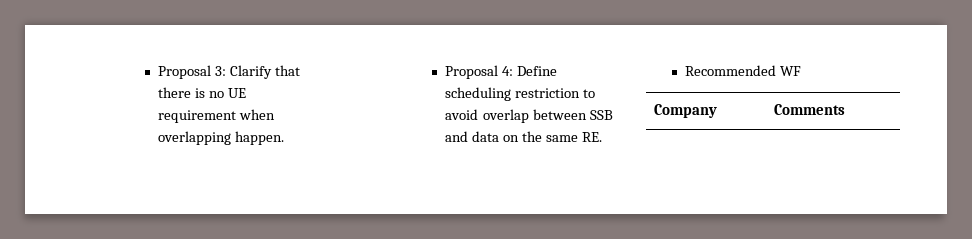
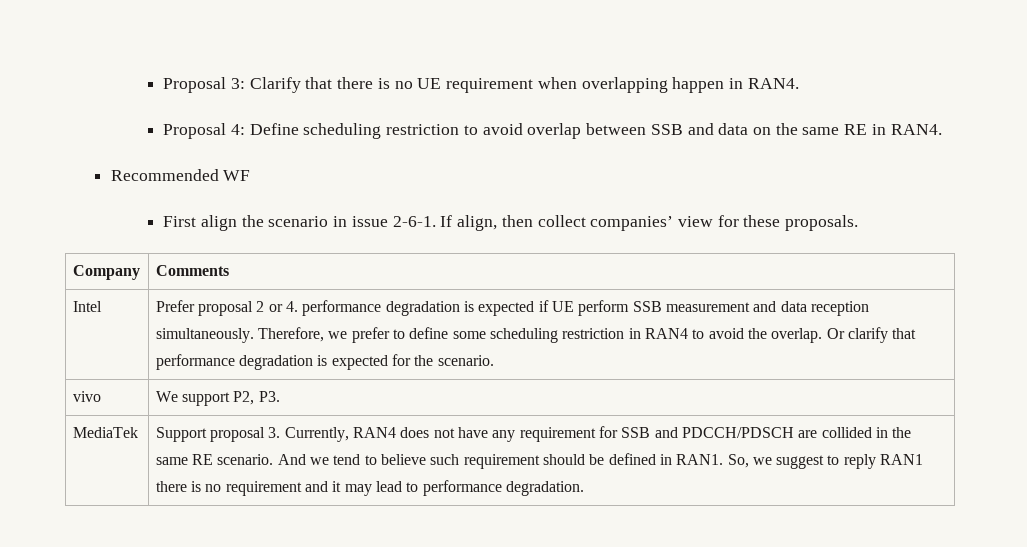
[235,131,285,145] happen. -> [672,77,799,93] happen in RAN4.
[581,132,602,142] RE. -> [844,124,942,135] RE in RAN4.
[653,104,717,118] [773,104,845,115] // Company | Comments -> [163,215,859,231] [72,265,140,280] [155,265,229,276] [72,301,102,312] [155,300,869,316] [155,327,917,343] [155,354,494,370] [72,391,101,402] [155,391,280,406] [72,427,138,438] [155,426,912,442] [155,453,924,469] [155,480,584,496] // First align the scenario in issue 2-6-1. If align, then collect companies’ view for these proposals. // Company | Comments // Intel | Prefer proposal 2 or 4. performance degradation is expected if UE perform SSB measurement and data reception simultaneously. Therefore, we prefer to define some scheduling restriction in RAN4 to avoid the overlap. Or clarify that performance degradation is expected for the scenario. // vivo | We support P2, P3. // MediaTek | Support proposal 3. Currently, RAN4 does not have any requirement for SSB and PDCCH/PDSCH are collided in the same RE scenario. And we tend to believe such requirement should be defined in RAN1. So, we suggest to reply RAN1 there is no requirement and it may lead to performance degradation.

